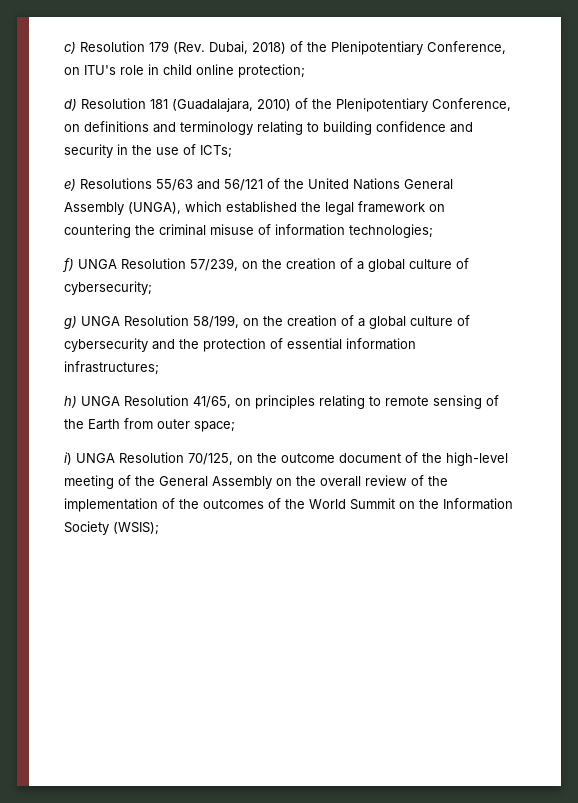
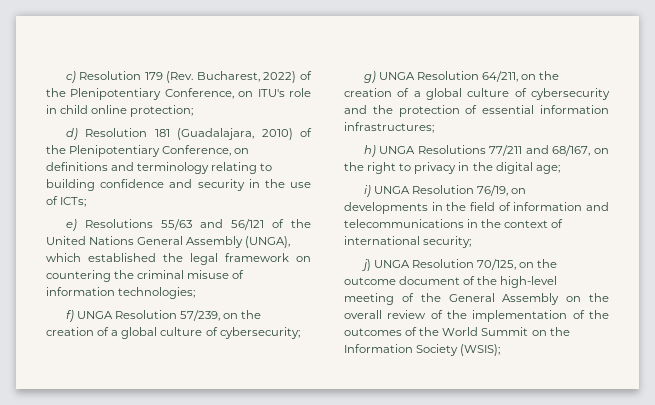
[209,41,286,54] Dubai, 2018) -> [196,71,297,83] Bucharest, 2022)
[193,315,239,328] 58/199, -> [482,71,519,82] 64/211,
[124,395,499,409] [64,418,235,432] [64,452,72,465] Resolution 41/65, on principles relating to remote sensing of the Earth from outer space; // i) -> [417,145,609,156] [344,162,560,174] [363,185,527,197] [344,202,609,214] [344,219,564,228] [344,236,472,248] [360,259,371,271] Resolutions 77/211 and 68/167, on the right to privacy in the digital age; // i) UNGA Resolution 76/19, on developments in the field of information and telecommunications in the context of international security; // j)

